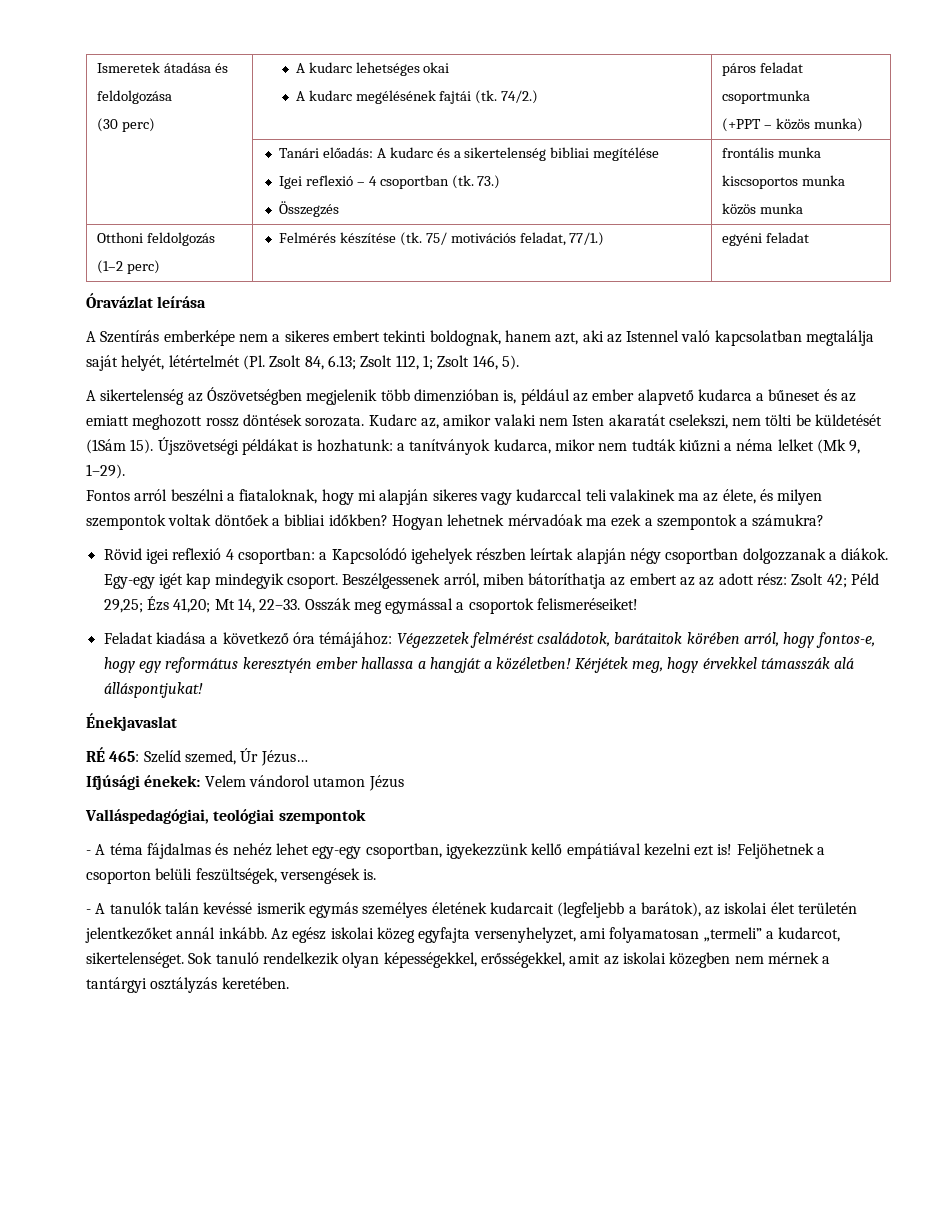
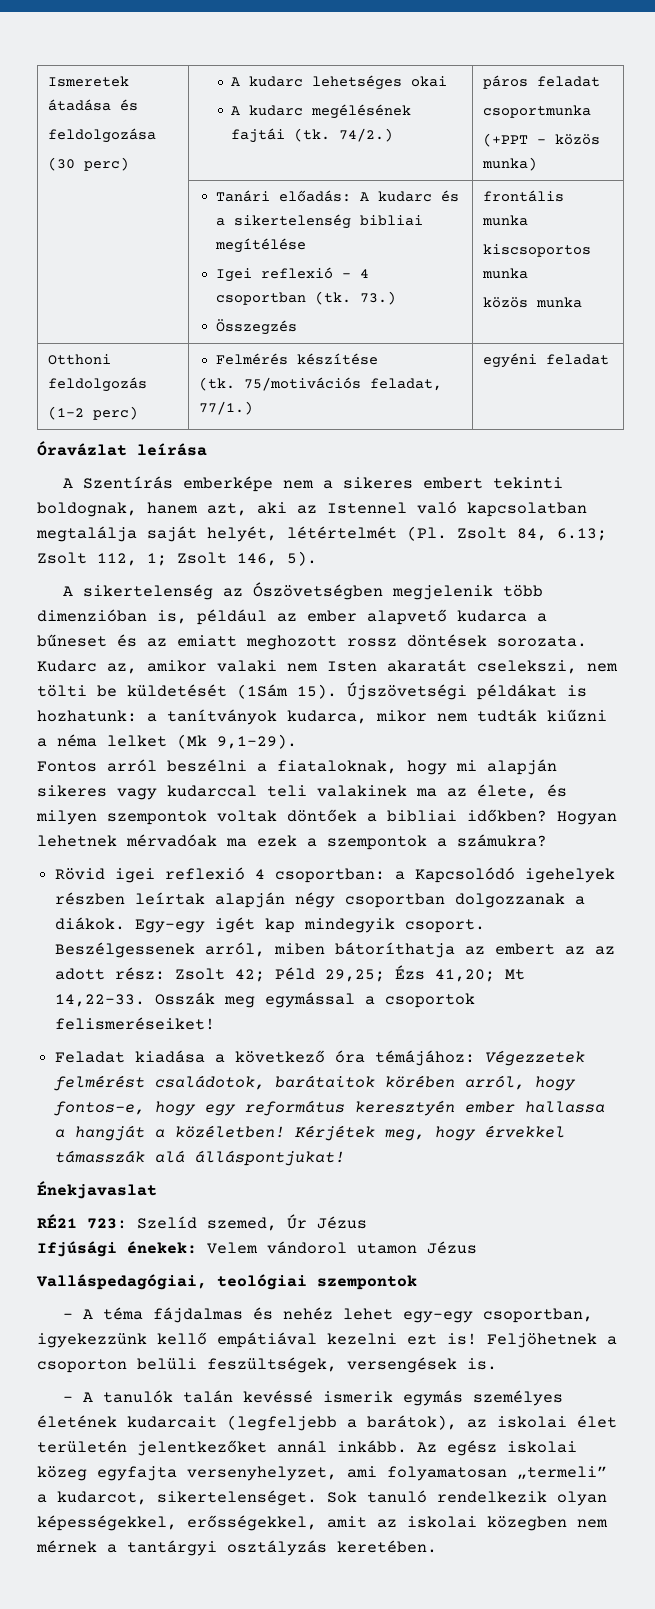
[399,232,516,246] (tk. 75/ motivációs -> [199,377,362,391] // (tk. 75/motivációs
[849,440,861,454] [86,464,125,479] 9, 1–29). -> [217,734,297,749] 9,1–29).
[237,598,301,613] 14, 22–33. -> [55,994,146,1007] 14,22–33.
[86,747,140,762] RÉ 465: -> [37,1214,127,1229] RÉ21 723:
[260,750,308,766] Jézus… -> [317,1216,367,1229] Jézus

